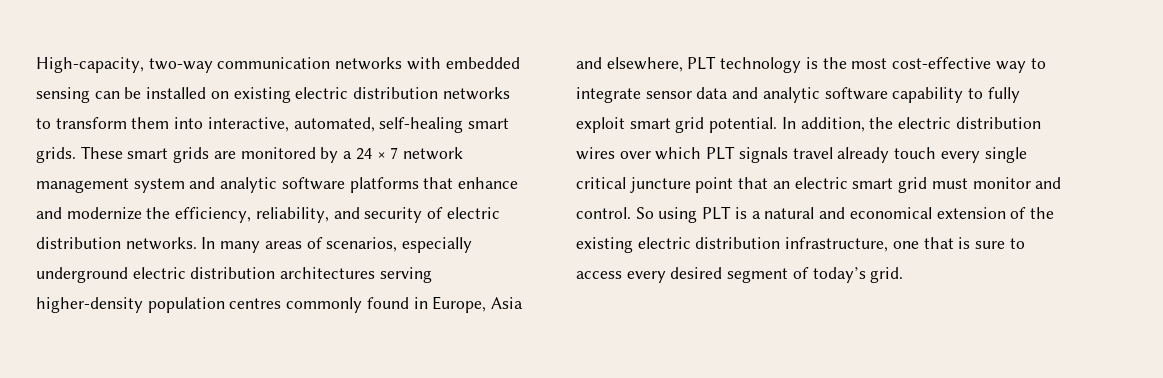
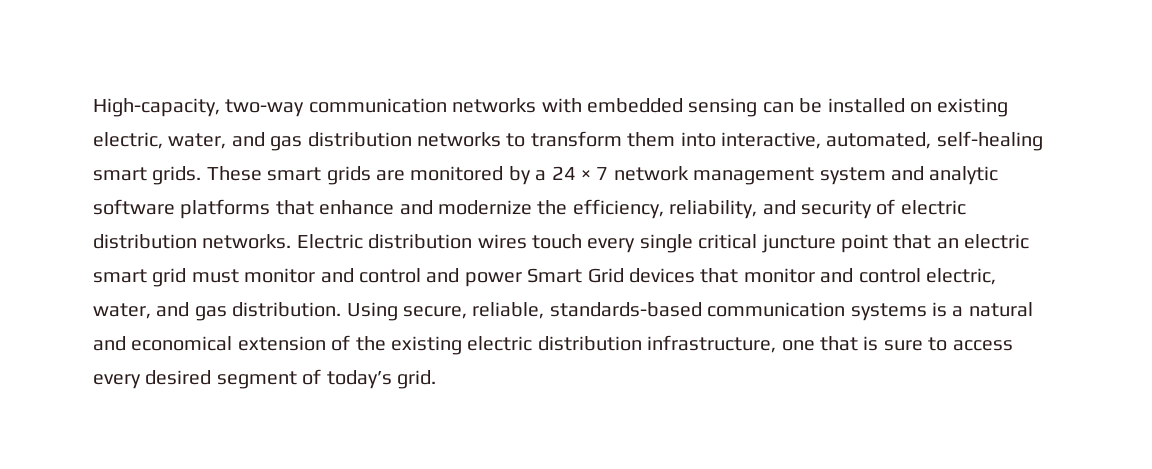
[295,87,349,99] electric -> [93,132,303,151] electric, water, and gas
[201,237,473,253] [36,267,432,283] [36,296,524,313] [576,56,1046,73] [576,87,1020,103] [576,117,1041,133] [576,146,890,163] In many areas of scenarios, especially underground electric distribution architectures serving higher-density population centres commonly found in Europe, Asia and elsewhere, PLT technology is the most cost-effective way to integrate sensor data and analytic software capability to fully exploit smart grid potential. In addition, the electric distribution wires over which PLT signals travel already -> [296,234,527,249] Electric distribution wires
[576,206,732,223] control. So using PLT -> [359,268,996,287] [93,302,927,321] control and power Smart Grid devices that monitor and control electric, water, and gas distribution. Using secure, reliable, standards-based communication systems

